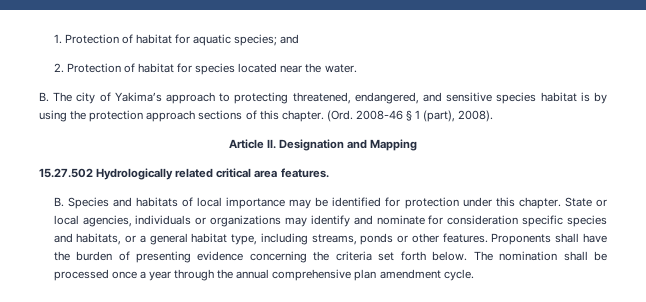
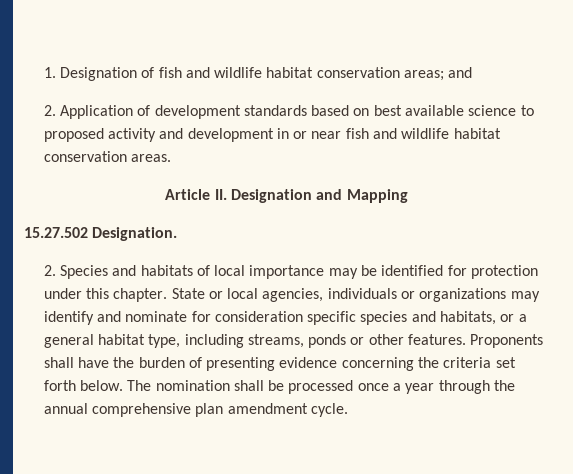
[64,34,300,46] [53,63,357,75] [39,92,607,104] [39,110,494,122] Protection of habitat for aquatic species; and // 2. Protection of habitat for species located near the water. // B. The city of Yakima’s approach to protecting threatened, endangered, and sensitive species habitat is by using the protection approach sections of this chapter. (Ord. 2008-46 § 1 (part), 2008). -> [59,67,473,81] [43,105,534,119] [43,128,501,142] [43,151,171,162] Designation of fish and wildlife habitat conservation areas; and // 2. Application of development standards based on best available science to proposed activity and development in or near fish and wildlife habitat conservation areas.
[96,168,329,180] [53,197,64,207] Hydrologically related critical area features. // B. -> [92,227,178,241] [43,265,56,276] Designation. // 2.

